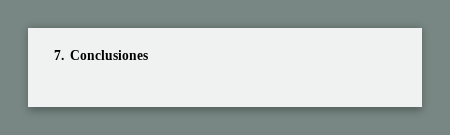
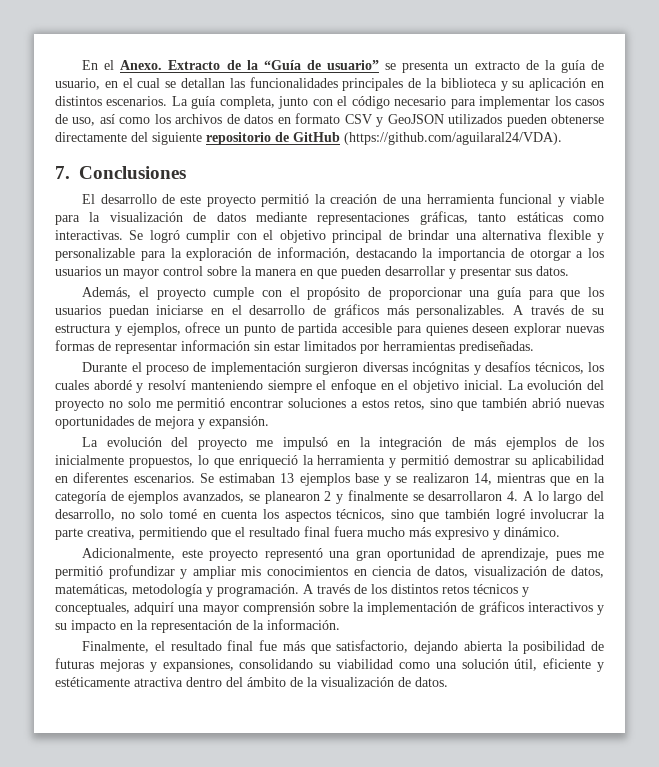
[54,50,148,60] 7. Conclusiones -> [82,60,605,73] [55,77,604,91] [55,96,604,109] [55,113,604,127] [55,132,562,145] [55,166,187,179] [82,193,605,207] [55,211,604,225] [55,229,604,243] [55,247,604,261] [55,266,569,279] [82,287,604,300] [55,304,604,318] [55,322,604,336] [55,340,534,354] [82,361,604,375] [55,379,604,393] [55,398,604,411] [55,416,269,429] [82,437,604,450] [55,455,605,468] [55,472,605,486] [55,490,605,504] [55,509,606,522] [55,526,560,540] [82,548,605,561] [55,565,604,579] [55,584,529,597] [55,601,604,615] [55,619,340,633] [82,640,604,654] [55,658,604,672] [55,677,448,687] En el Anexo. Extracto de la “Guía de usuario” se presenta un extracto de la guía de usuario, en el cual se detallan las funcionalidades principales de la biblioteca y su aplicación en distintos escenarios. La guía completa, junto con el código necesario para implementar los casos de uso, así como los archivos de datos en formato CSV y GeoJSON utilizados pueden obtenerse directamente del siguiente repositorio de GitHub (https://github.com/aguilaral24/VDA). // 7. Conclusiones // El desarrollo de este proyecto permitió la creación de una herramienta funcional y viable para la visualización de datos mediante representaciones gráficas, tanto estáticas como interactivas. Se logró cumplir con el objetivo principal de brindar una alternativa flexible y personalizable para la exploración de información, destacando la importancia de otorgar a los usuarios un mayor control sobre la manera en que pueden desarrollar y presentar sus datos. // Además, el proyecto cumple con el propósito de proporcionar una guía para que los usuarios puedan iniciarse en el desarrollo de gráficos más personalizables. A través de su estructura y ejemplos, ofrece un punto de partida accesible para quienes deseen explorar nuevas formas de representar información sin estar limitados por herramientas prediseñadas. // Durante el proceso de implementación surgieron diversas incógnitas y desafíos técnicos, los cuales abordé y resolví manteniendo siempre el enfoque en el objetivo inicial. La evolución del proyecto no solo me permitió encontrar soluciones a estos retos, sino que también abrió nuevas oportunidades de mejora y expansión. // La evolución del proyecto me impulsó en la integración de más ejemplos de los inicialmente propuestos, lo que enriqueció la herramienta y permitió demostrar su aplicabilidad en diferentes escenarios. Se estimaban 13 ejemplos base y se realizaron 14, mientras que en la categoría de ejemplos avanzados, se planearon 2 y finalmente se desarrollaron 4. A lo largo del desarrollo, no solo tomé en cuenta los aspectos técnicos, sino que también logré involucrar la parte creativa, permitiendo que el resultado final fuera mucho más expresivo y dinámico. // Adicionalmente, este proyecto representó una gran oportunidad de aprendizaje, pues me permitió profundizar y ampliar mis conocimientos en ciencia de datos, visualización de datos, matemáticas, metodología y programación. A través de los distintos retos técnicos y conceptuales, adquirí una mayor comprensión sobre la implementación de gráficos interactivos y su impacto en la representación de la información. // Finalmente, el resultado final fue más que satisfactorio, dejando abierta la posibilidad de futuras mejoras y expansiones, consolidando su viabilidad como una solución útil, eficiente y estéticamente atractiva dentro del ámbito de la visualización de datos.

